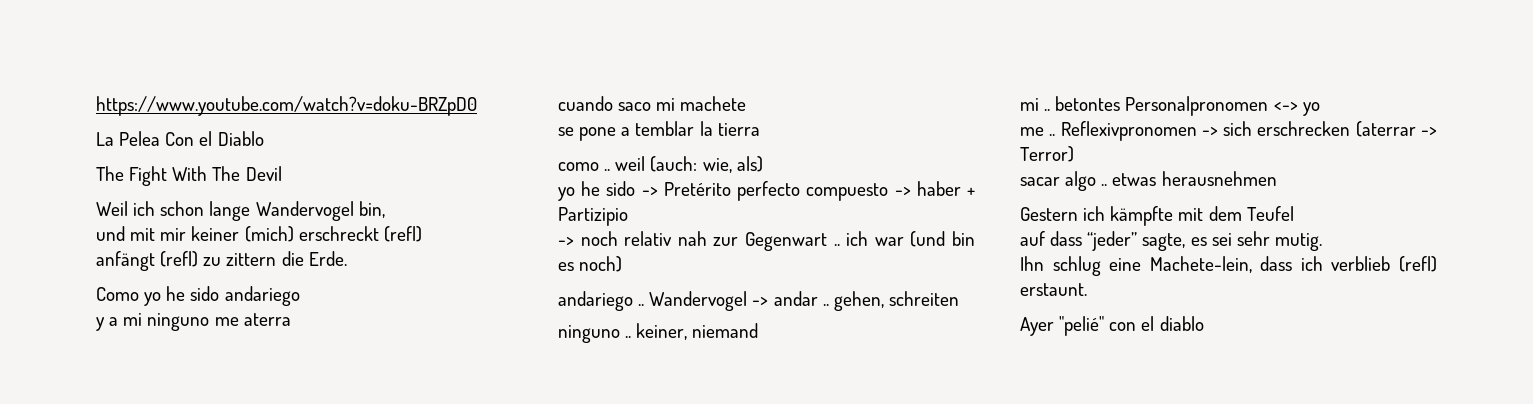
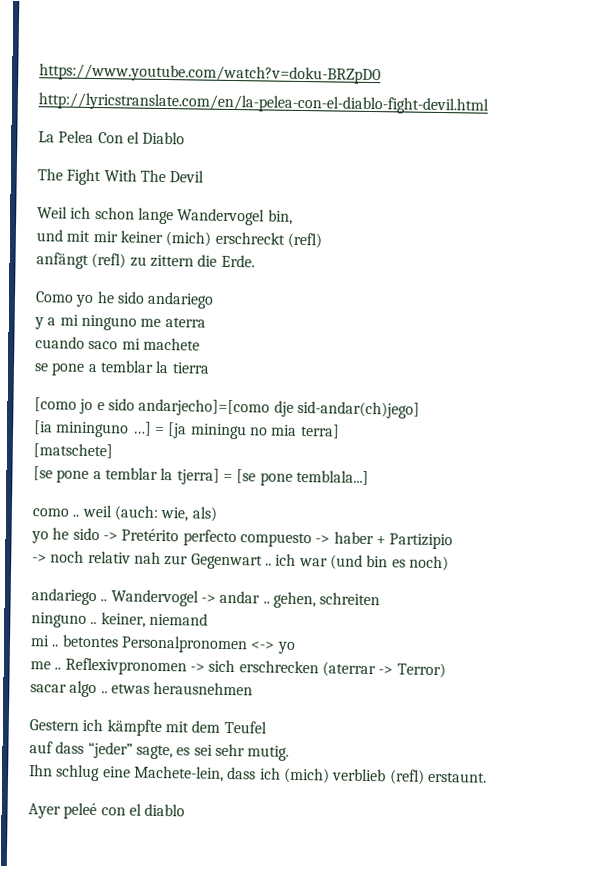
(477, 106) none -> [38,92,489,115] // http://lyricstranslate.com/en/la-pelea-con-el-diablo-fight-devil.html
(760, 129) none -> [34,397,420,419] [34,420,340,440] [33,443,113,459] [33,466,369,486] // [como jo e sido andarjecho]=[como dje sid-andar(ch)jego] // [ia mininguno …] = [ja miningu no mia terra] // [matschete] // [se pone a temblar la tjerra] = [se pone temblala...]
(1323, 263) none -> [282,767,330,784] (mich)
[1059,316,1105,336] "pelié" -> [63,802,98,820] peleé

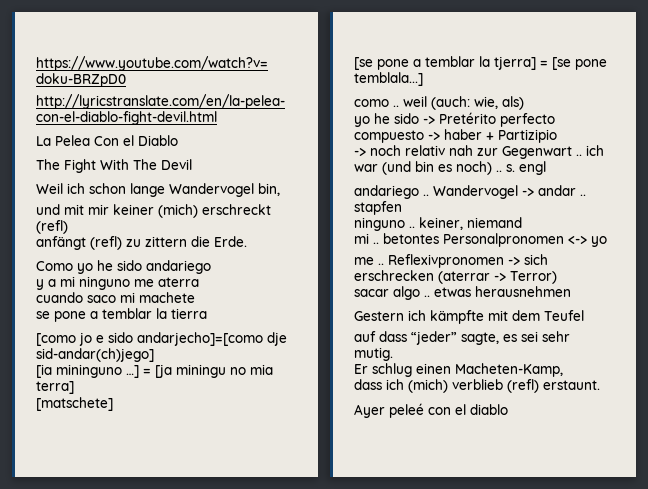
(449, 563) none -> [496,161,546,175] .. s. engl
[272,591,381,609] gehen, schreiten -> [354,201,402,215] stapfen
[29,764,224,782] Ihn schlug eine Machete-lein, -> [354,363,563,377] Er schlug einen Macheten-Kamp, //

